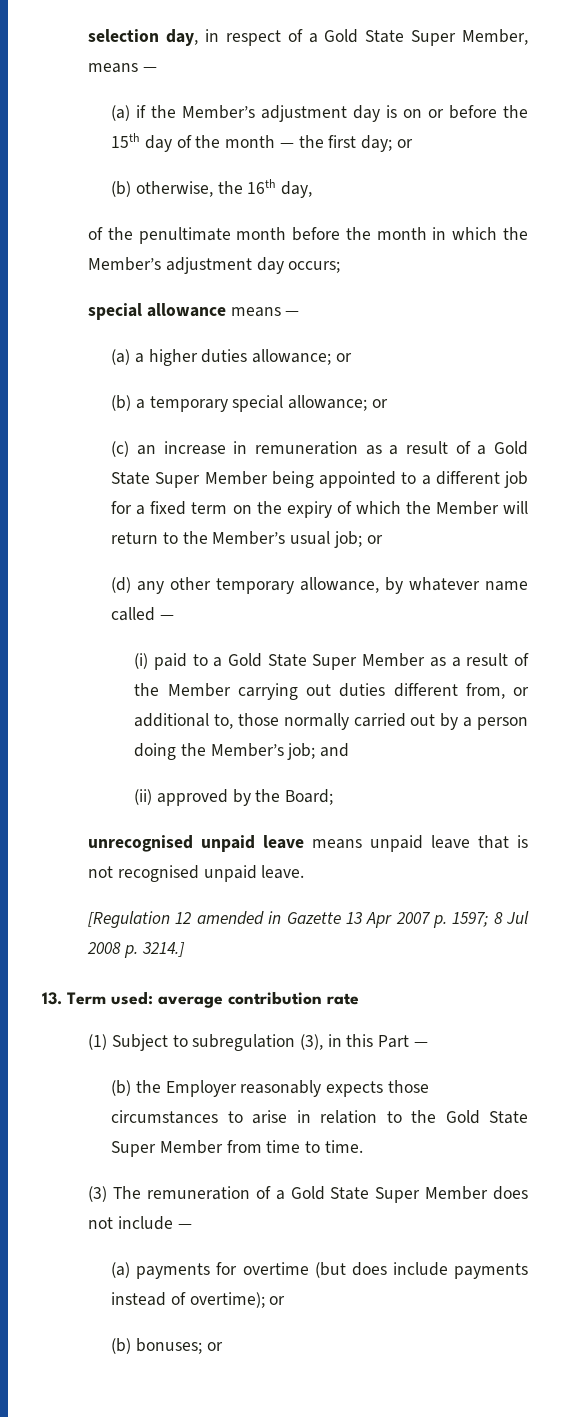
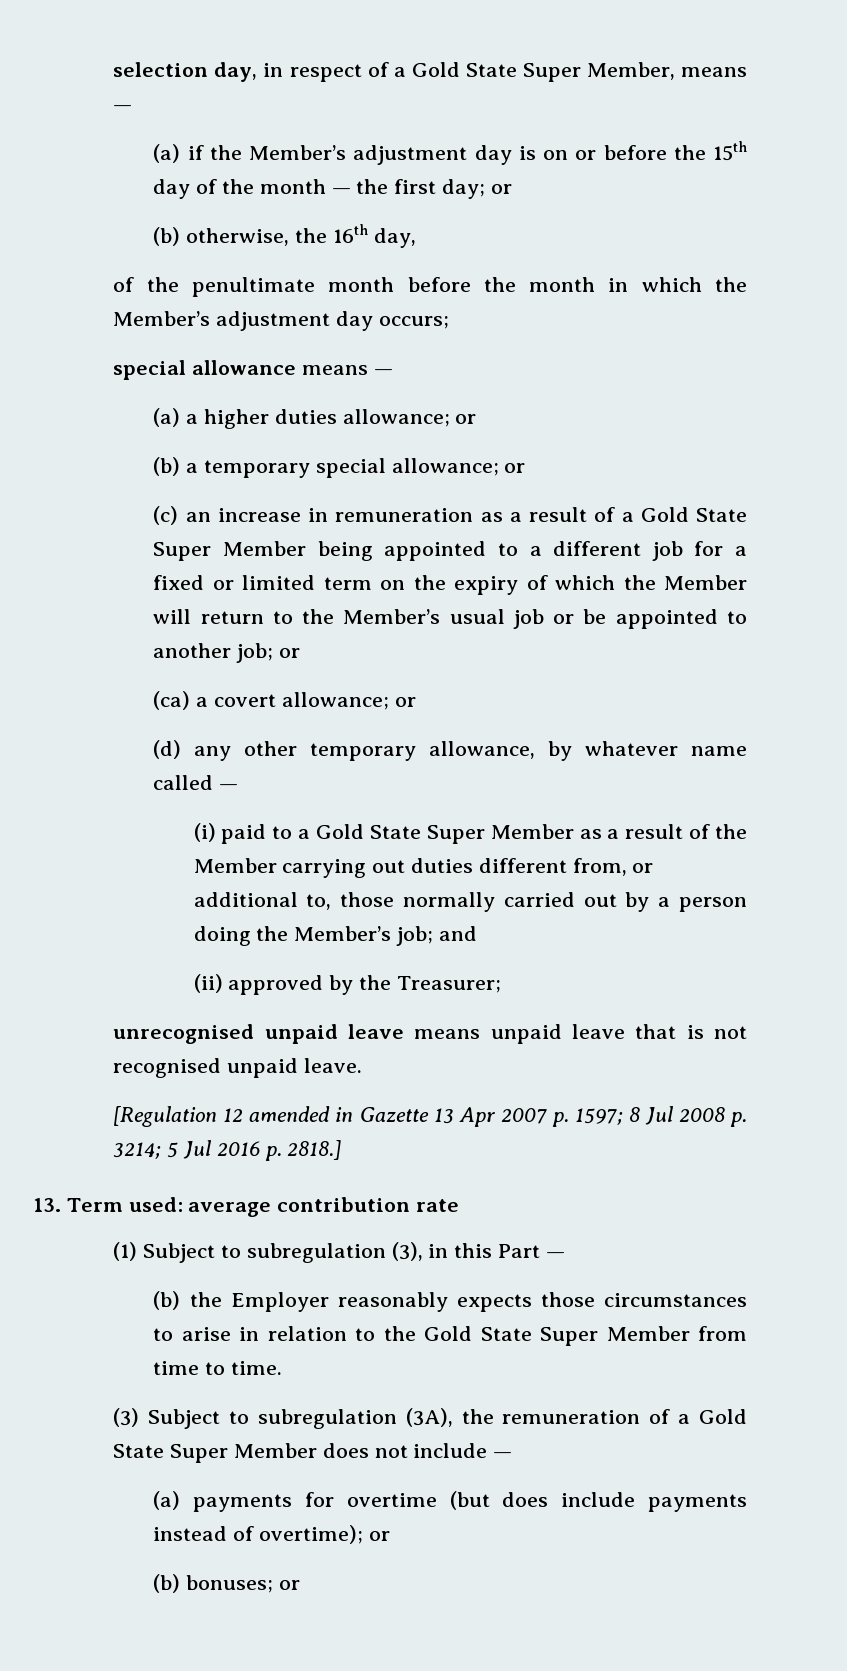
(187, 508) none -> [212,575,316,590] or limited
[333,531,362,548] job; -> [512,609,747,629] [153,643,301,663] [153,691,389,710] job or be appointed to another job; or // (ca) a covert allowance;
[285,789,334,805] Board; -> [396,976,501,993] Treasurer;
[141,942,185,957] 3214.] -> [113,1140,342,1161] 3214; 5 Jul 2016 p. 2818.]
[113,1186,142,1199] The -> [148,1408,494,1429] Subject to subregulation (3A), the

